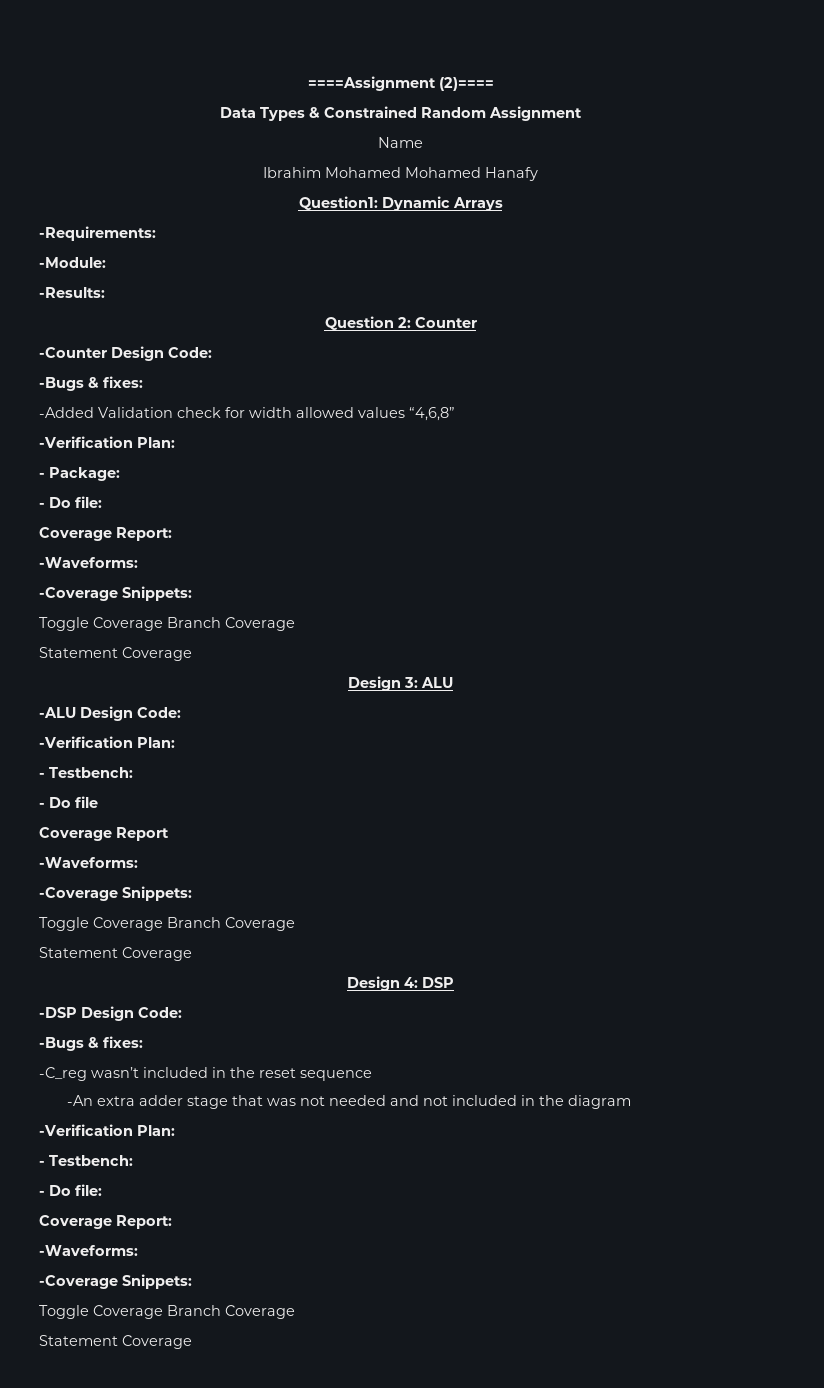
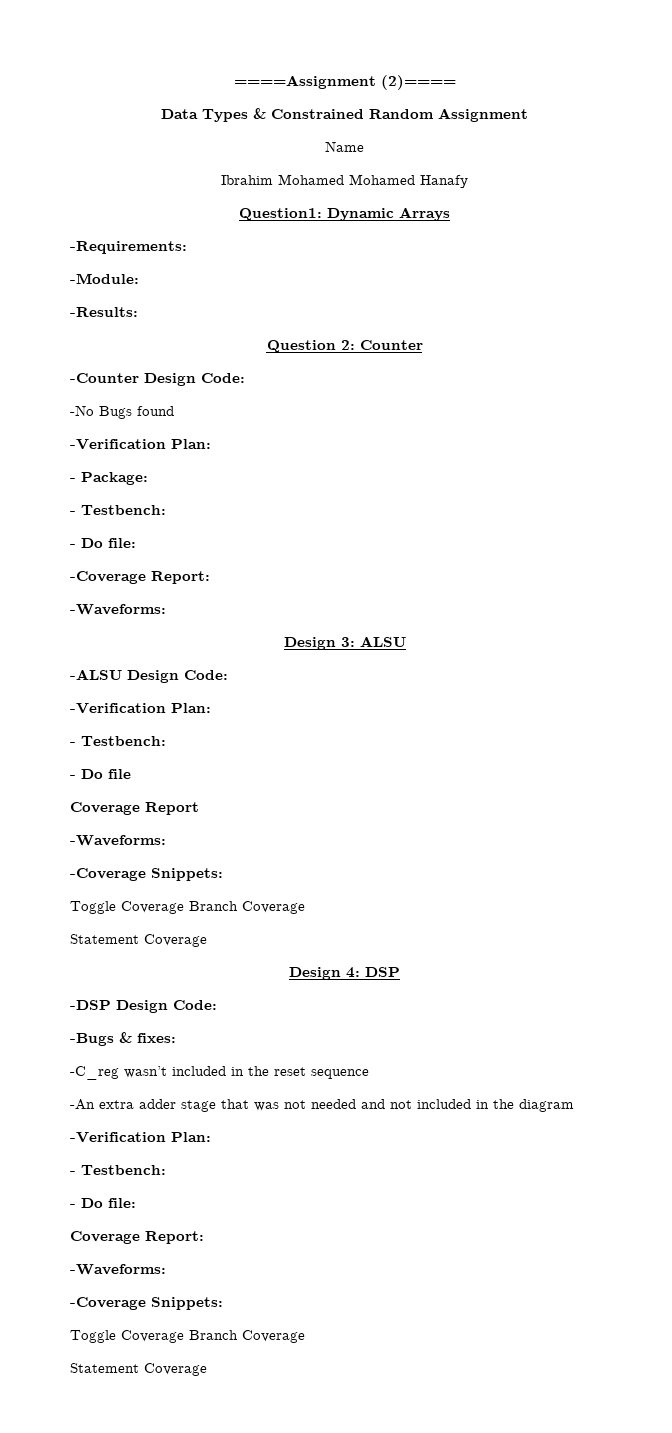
[39,376,143,391] [39,407,455,421] -Bugs & fixes: // -Added Validation check for width allowed values “4,6,8” -> [70,405,174,419] -No Bugs found
[39,496,102,508] [39,527,172,541] [39,557,138,568] [39,586,192,601] [39,617,295,631] [39,647,192,661] // - Do file: // Coverage Report: // -Waveforms: // -Coverage Snippets: // Toggle Coverage Branch Coverage // Statement Coverage -> [70,505,166,515] [70,538,136,548] [70,571,210,584] [70,604,166,615] // - Testbench: // - Do file: // -Coverage Report: // -Waveforms:
[421,677,453,688] [39,707,76,718] ALU // -ALU -> [359,636,406,647] [70,669,122,680] ALSU // -ALSU

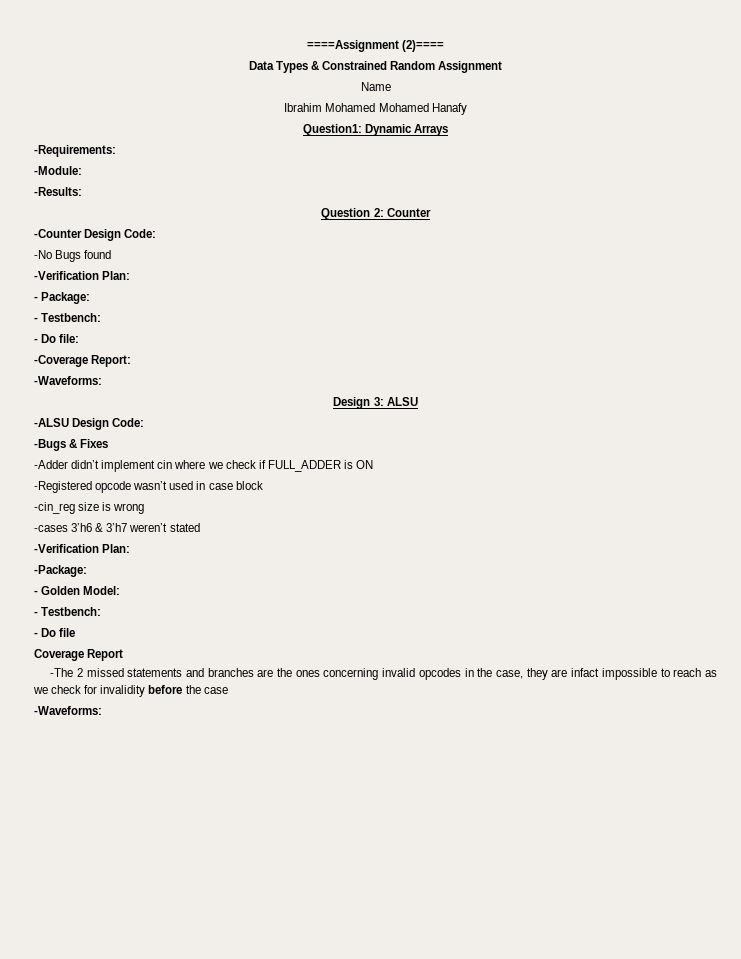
[70,703,211,714] -Verification Plan: -> [34,439,109,451] [34,460,374,472] [34,481,263,493] [34,502,145,514] [34,523,200,532] [34,544,131,553] [34,565,87,577] [34,586,121,595] -Bugs & Fixes // -Adder didn’t implement cin where we check if FULL_ADDER is ON // -Registered opcode wasn’t used in case block // -cin_reg size is wrong // -cases 3’h6 & 3’h7 weren’t stated // -Verification Plan: // -Package: // - Golden Model:
[70,835,166,846] [70,868,223,881] [70,901,305,914] [70,934,207,947] [289,967,400,980] [70,1000,217,1013] [70,1032,176,1046] [70,1066,369,1080] [70,1099,574,1112] [70,1132,211,1143] [70,1165,166,1175] [70,1198,136,1208] [70,1231,204,1244] [70,1264,166,1275] [70,1297,223,1310] [70,1330,305,1343] [70,1363,207,1376] -Waveforms: // -Coverage Snippets: // Toggle Coverage Branch Coverage // Statement Coverage // Design 4: DSP // -DSP Design Code: // -Bugs & fixes: // -C_reg wasn’t included in the reset sequence // -An extra adder stage that was not needed and not included in the diagram // -Verification Plan: // - Testbench: // - Do file: // Coverage Report: // -Waveforms: // -Coverage Snippets: // Toggle Coverage Branch Coverage // Statement Coverage -> [50,668,718,680] [33,685,228,697] [34,706,102,715] -The 2 missed statements and branches are the ones concerning invalid opcodes in the case, they are infact impossible to reach as we check for invalidity before the case // -Waveforms:

